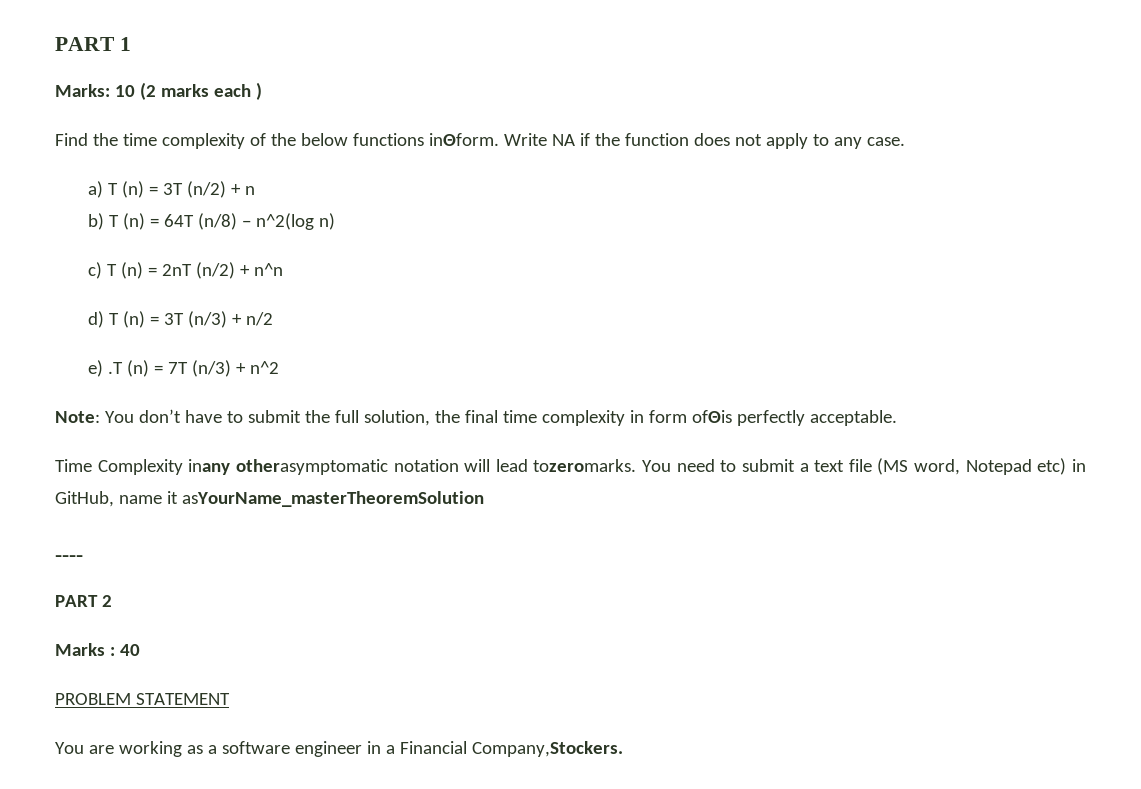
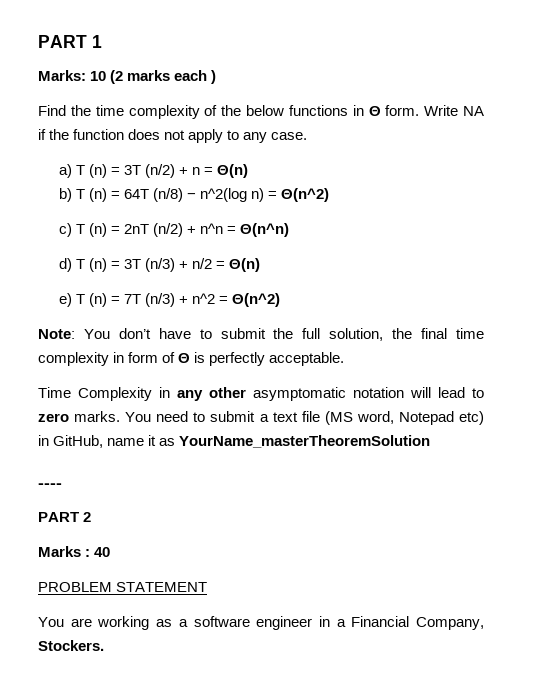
[428,133,499,146] inΘform. -> [352,105,420,116] in Θ form.
(255, 190) none -> [204,164,249,178] = Θ(n)
(335, 221) none -> [268,188,330,202] = Θ(n^2)
(283, 269) none -> [227,223,290,237] = Θ(n^n)
(273, 319) none -> [216,258,261,272] = Θ(n)
[108,362,124,374] .T -> [75,294,85,304] T
(279, 367) none -> [219,293,281,307] = Θ(n^2)
[691,410,732,423] ofΘis -> [162,352,206,363] of Θ is
[188,459,637,475] inany otherasymptomatic notation will lead tozeromarks. -> [159,387,484,401] [38,411,121,422] in any other asymptomatic notation will lead to zero marks.
[181,491,484,507] asYourName_masterTheoremSolution -> [159,435,431,448] as YourName_masterTheoremSolution
[471,741,623,757] Company,Stockers. -> [415,617,484,630] [38,640,104,651] Company, Stockers.

